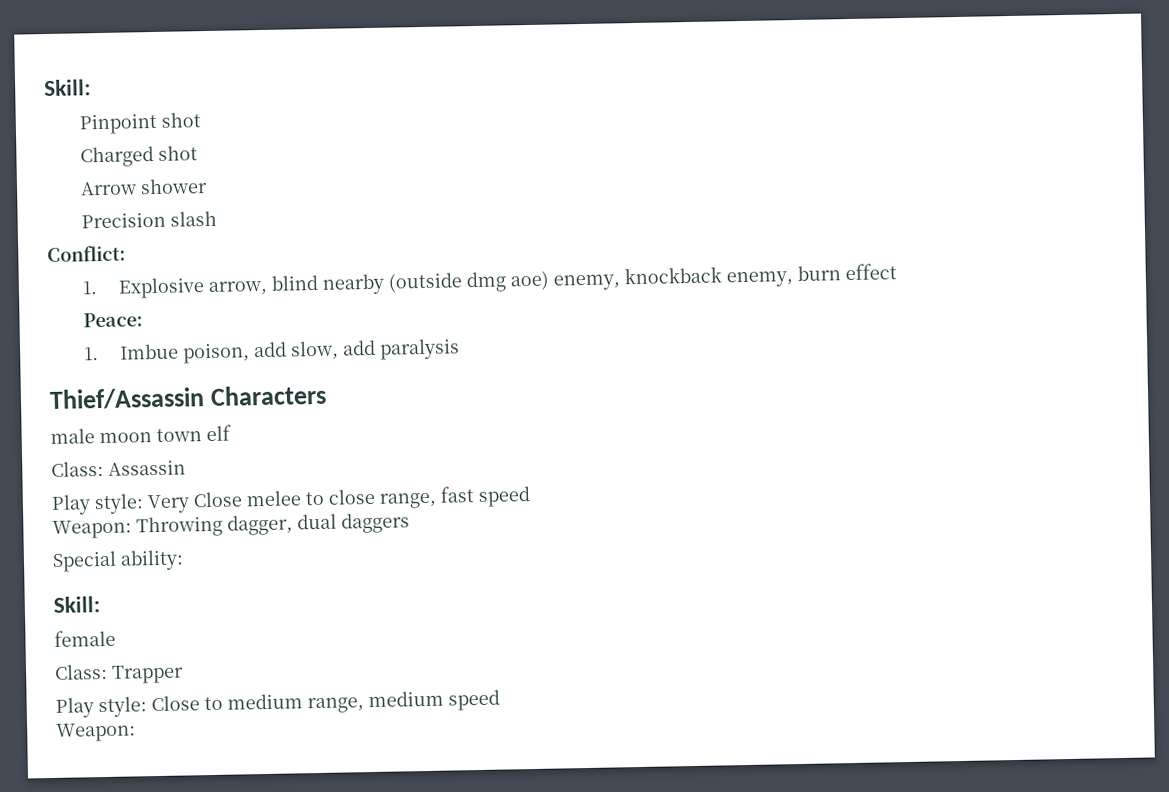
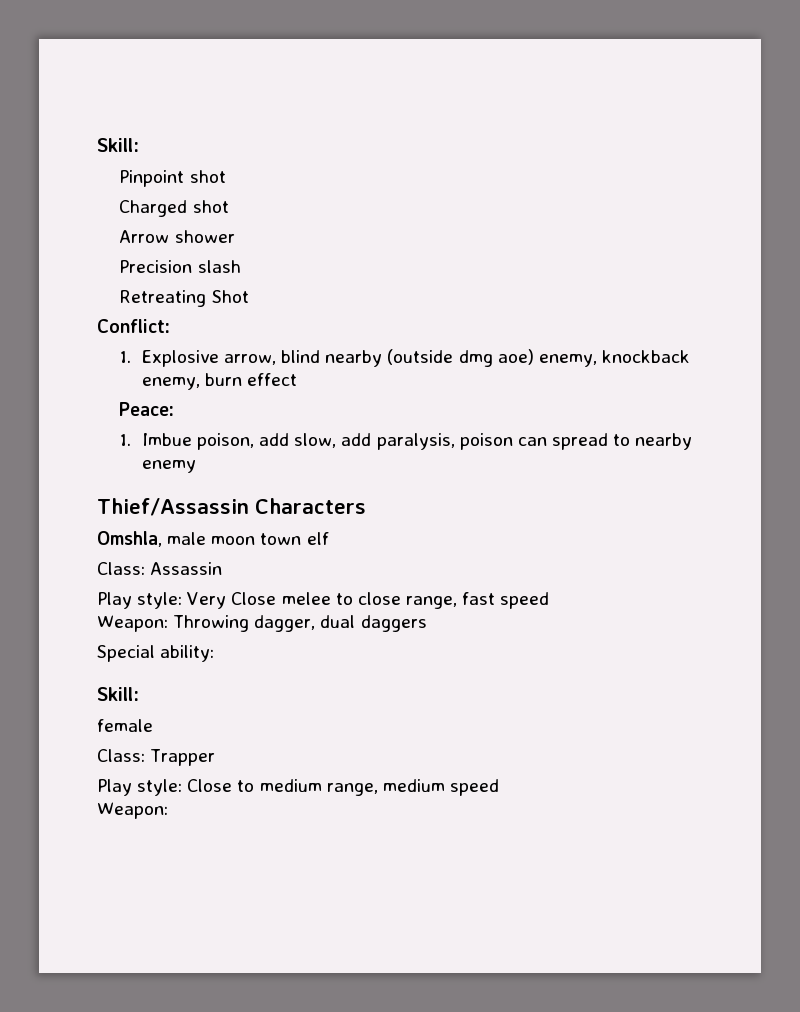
(218, 218) none -> [119,290,249,307] // Retreating Shot
[378,338,460,360] paralysis -> [376,433,693,450] [141,460,196,473] paralysis, poison can spread to nearby enemy
(327, 395) none -> [97,531,162,547] Omshla,

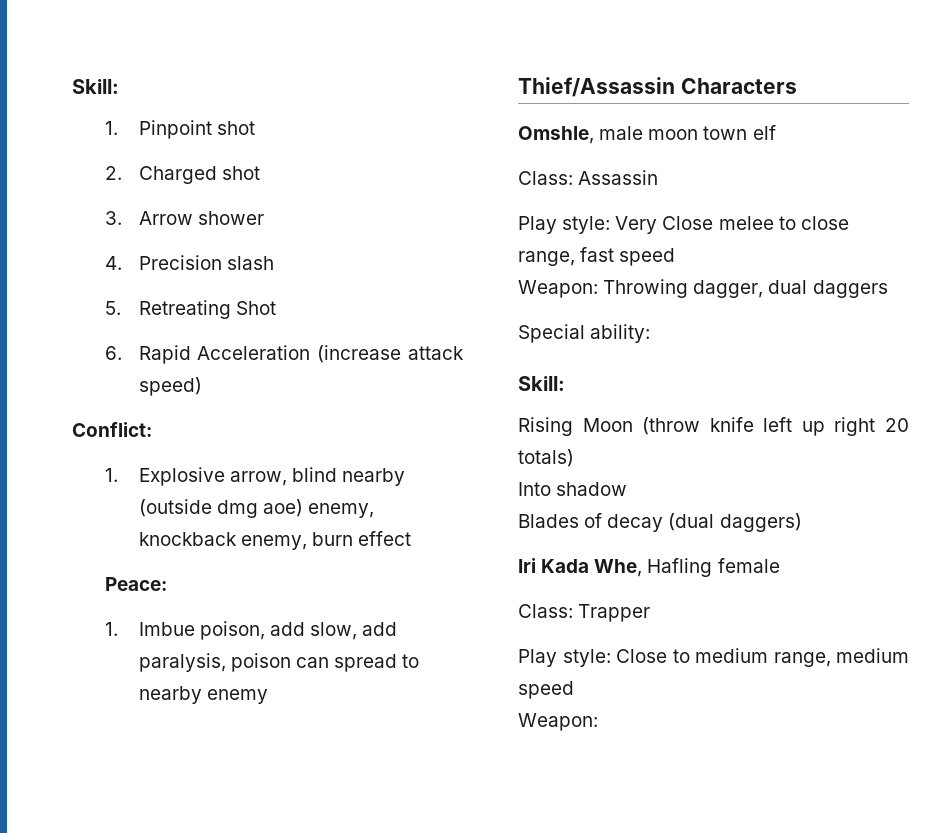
[97,138,139,152] Skill: // -> [72,79,119,94] [105,121,119,135] Skill: // 1.
(226, 176) none -> [105,166,123,180] 2.
(229, 206) none -> [105,211,123,225] 3.
(235, 236) none -> [105,256,123,270] 4.
(241, 266) none -> [105,301,122,315] 5.
(249, 296) none -> [105,345,464,364] [138,377,202,396] // 6. Rapid Acceleration (increase attack speed)
[97,531,162,547] Omshla, -> [518,126,594,144] Omshle,
(139, 694) none -> [518,417,909,436] [518,449,574,467] [518,482,628,496] [518,513,802,532] [518,558,713,577] Rising Moon (throw knife left up right 20 totals) // Into shadow // Blades of decay (dual daggers) // Iri Kada Whe, Hafling

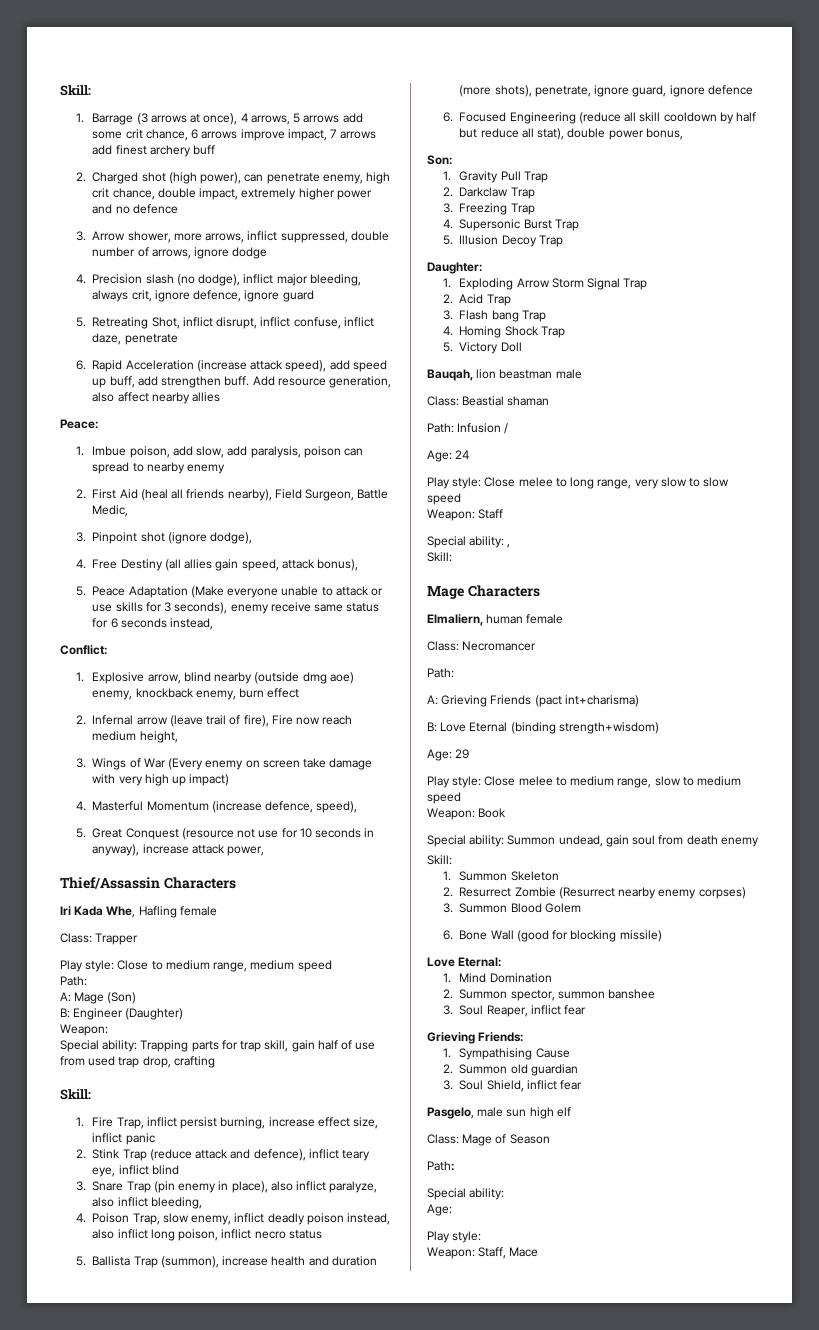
[72,79,119,94] [105,120,255,139] [105,166,260,184] [105,211,264,225] [105,255,274,270] [105,300,276,319] Skill: // 1. Pinpoint shot // 2. Charged shot // 3. Arrow shower // 4. Precision slash // 5. Retreating Shot -> [60,85,91,96] [76,113,363,125] [92,129,377,141] [92,145,216,157] [76,172,391,184] [92,188,372,200] [92,204,178,214] [76,231,389,243] [92,247,268,259] [76,274,361,286] [92,290,314,302] [76,317,374,329] [92,333,178,345] Skill: // 1. Barrage (3 arrows at once), 4 arrows, 5 arrows add some crit chance, 6 arrows improve impact, 7 arrows add finest archery buff // 2. Charged shot (high power), can penetrate enemy, high crit chance, double impact, extremely higher power and no defence // 3. Arrow shower, more arrows, inflict suppressed, double number of arrows, ignore dodge // 4. Precision slash (no dodge), inflict major bleeding, always crit, ignore defence, ignore guard // 5. Retreating Shot, inflict disrupt, inflict confuse, inflict daze, penetrate
[138,377,202,396] speed) -> [285,360,387,372] [92,376,392,388] [92,392,221,404] [60,419,98,429] [76,446,364,458] [92,462,226,474] [76,489,389,501] [92,505,129,517] [76,532,253,544] [76,559,359,571] [76,586,384,598] [92,602,380,614] [92,618,214,630] speed), add speed up buff, add strengthen buff. Add resource generation, also affect nearby allies // Peace: // 1. Imbue poison, add slow, add paralysis, poison can spread to nearby enemy // 2. First Aid (heal all friends nearby), Field Surgeon, Battle Medic, // 3. Pinpoint shot (ignore dodge), // 4. Free Destiny (all allies gain speed, attack bonus), // 5. Peace Adaptation (Make everyone unable to attack or use skills for 3 seconds), enemy receive same status for 6 seconds instead,
[105,577,168,591] [105,621,398,640] [138,653,420,672] [138,686,268,704] [518,77,797,97] [518,125,776,144] [518,170,659,185] [518,216,849,234] [518,247,676,266] [518,279,888,298] [518,324,651,343] [518,376,565,391] [518,417,909,436] [518,449,574,467] [518,482,628,496] [518,513,802,532] Peace: // 1. Imbue poison, add slow, add paralysis, poison can spread to nearby enemy // Thief/Assassin Characters // Omshle, male moon town elf // Class: Assassin // Play style: Very Close melee to close range, fast speed // Weapon: Throwing dagger, dual daggers // Special ability: // Skill: // Rising Moon (throw knife left up right 20 totals) // Into shadow // Blades of decay (dual daggers) -> [76,715,353,727] [92,731,178,743] [76,758,373,770] [92,774,230,786] [76,801,358,813] [76,828,375,840] [92,844,265,856] [60,877,236,889] 2. Infernal arrow (leave trail of fire), Fire now reach medium height, // 3. Wings of War (Every enemy on screen take damage with very high up impact) // 4. Masterful Momentum (increase defence, speed), // 5. Great Conquest (resource not use for 10 seconds in anyway), increase attack power, // Thief/Assassin Characters
[518,713,598,731] Weapon: -> [60,976,87,986] [60,992,137,1004] [60,1008,184,1020] [60,1024,108,1036] [60,1040,376,1052] [60,1056,215,1068] [60,1089,91,1100] [76,1117,379,1129] [92,1133,155,1145] [76,1149,371,1161] [92,1165,179,1177] [76,1181,378,1193] [92,1197,202,1209] [76,1213,391,1225] [92,1229,322,1241] [76,1256,377,1268] [459,85,753,97] [443,112,757,124] [459,128,683,140] [427,155,452,165] [443,171,548,183] [443,187,535,199] [443,203,535,215] [443,219,579,231] [443,235,563,247] [427,262,482,274] [443,278,648,290] [443,294,511,306] [443,310,546,322] [443,326,565,338] [443,342,522,354] [427,369,582,381] [427,396,550,406] [427,423,509,434] [427,450,470,462] [427,477,730,489] [427,493,461,505] [427,509,504,521] [427,536,511,548] [427,552,452,562] [427,585,540,599] [427,614,564,626] [427,641,537,651] [427,668,454,678] [427,695,639,707] [427,722,659,734] [427,749,470,761] [427,776,742,788] [427,792,461,804] [427,808,507,820] [427,835,759,847] [427,855,452,865] [443,871,559,881] [443,887,746,899] [443,903,581,913] [443,930,662,942] [427,957,502,967] [443,973,552,983] [443,989,656,1001] [443,1005,587,1017] [427,1032,524,1044] [443,1048,570,1060] [443,1064,578,1076] [443,1080,583,1092] [427,1107,571,1119] [427,1134,550,1146] [427,1161,454,1171] [427,1188,505,1200] [427,1204,452,1216] [427,1231,482,1243] [427,1247,539,1259] Path: // A: Mage (Son) // B: Engineer (Daughter) // Weapon: // Special ability: Trapping parts for trap skill, gain half of use from used trap drop, crafting // Skill: // 1. Fire Trap, inflict persist burning, increase effect size, inflict panic // 2. Stink Trap (reduce attack and defence), inflict teary eye, inflict blind // 3. Snare Trap (pin enemy in place), also inflict paralyze, also inflict bleeding, // 4. Poison Trap, slow enemy, inflict deadly poison instead, also inflict long poison, inflict necro status // 5. Ballista Trap (summon), increase health and duration (more shots), penetrate, ignore guard, ignore defence // 6. Focused Engineering (reduce all skill cooldown by half but reduce all stat), double power bonus, // Son: // 1. Gravity Pull Trap // 2. Darkclaw Trap // 3. Freezing Trap // 4. Supersonic Burst Trap // 5. Illusion Decoy Trap // Daughter: // 1. Exploding Arrow Storm Signal Trap // 2. Acid Trap // 3. Flash bang Trap // 4. Homing Shock Trap // 5. Victory Doll // Bauqah, lion beastman male // Class: Beastial shaman // Path: Infusion / // Age: 24 // Play style: Close melee to long range, very slow to slow speed // Weapon: Staff // Special ability: , // Skill: // Mage Characters // Elmaliern, human female // Class: Necromancer // Path: // A: Grieving Friends (pact int+charisma) // B: Love Eternal (binding strength+wisdom) // Age: 29 // Play style: Close melee to medium range, slow to medium speed // Weapon: Book // Special ability: Summon undead, gain soul from death enemy // Skill: // 1. Summon Skeleton // 2. Resurrect Zombie (Resurrect nearby enemy corpses) // 3. Summon Blood Golem // 6. Bone Wall (good for blocking missile) // Love Eternal: // 1. Mind Domination // 2. Summon spector, summon banshee // 3. Soul Reaper, inflict fear // Grieving Friends: // 1. Sympathising Cause // 2. Summon old guardian // 3. Soul Shield, inflict fear // Pasgelo, male sun high elf // Class: Mage of Season // Path: // Special ability: // Age: // Play style: // Weapon: Staff, Mace

